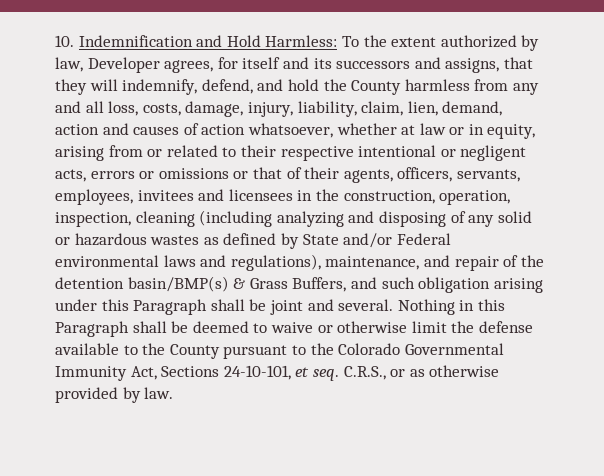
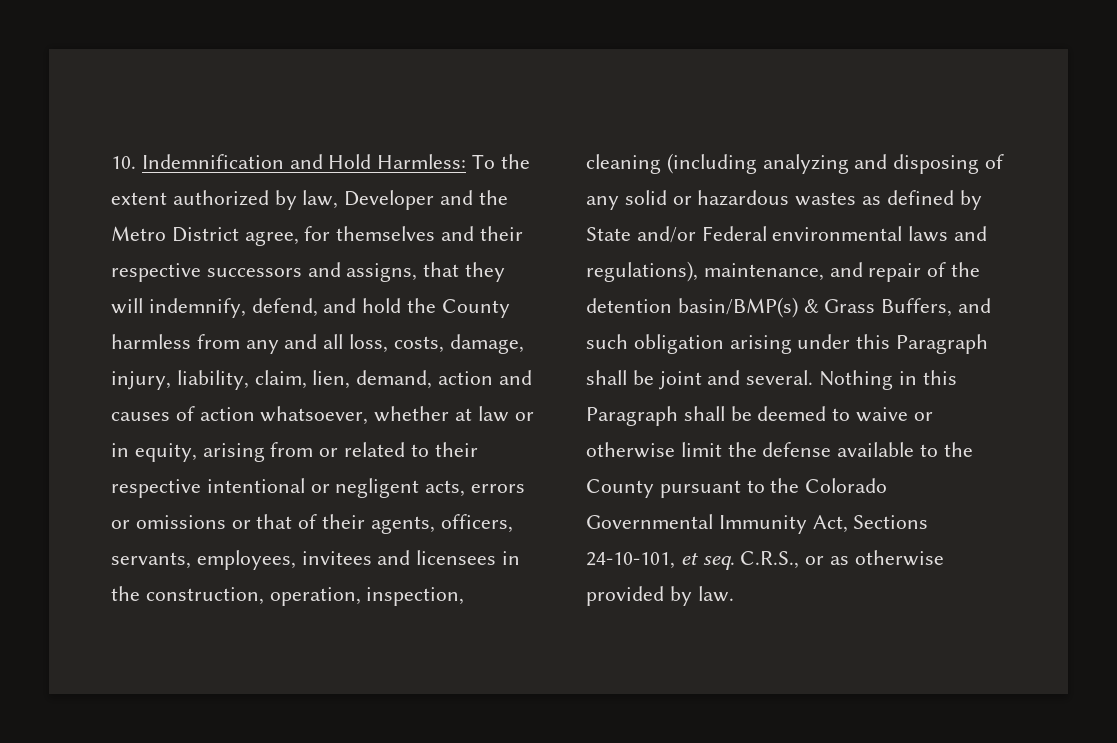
[164,57,332,73] agrees, for itself and its -> [440,190,508,205] [111,226,523,246] [111,263,201,282] and the Metro District agree, for themselves and their respective

